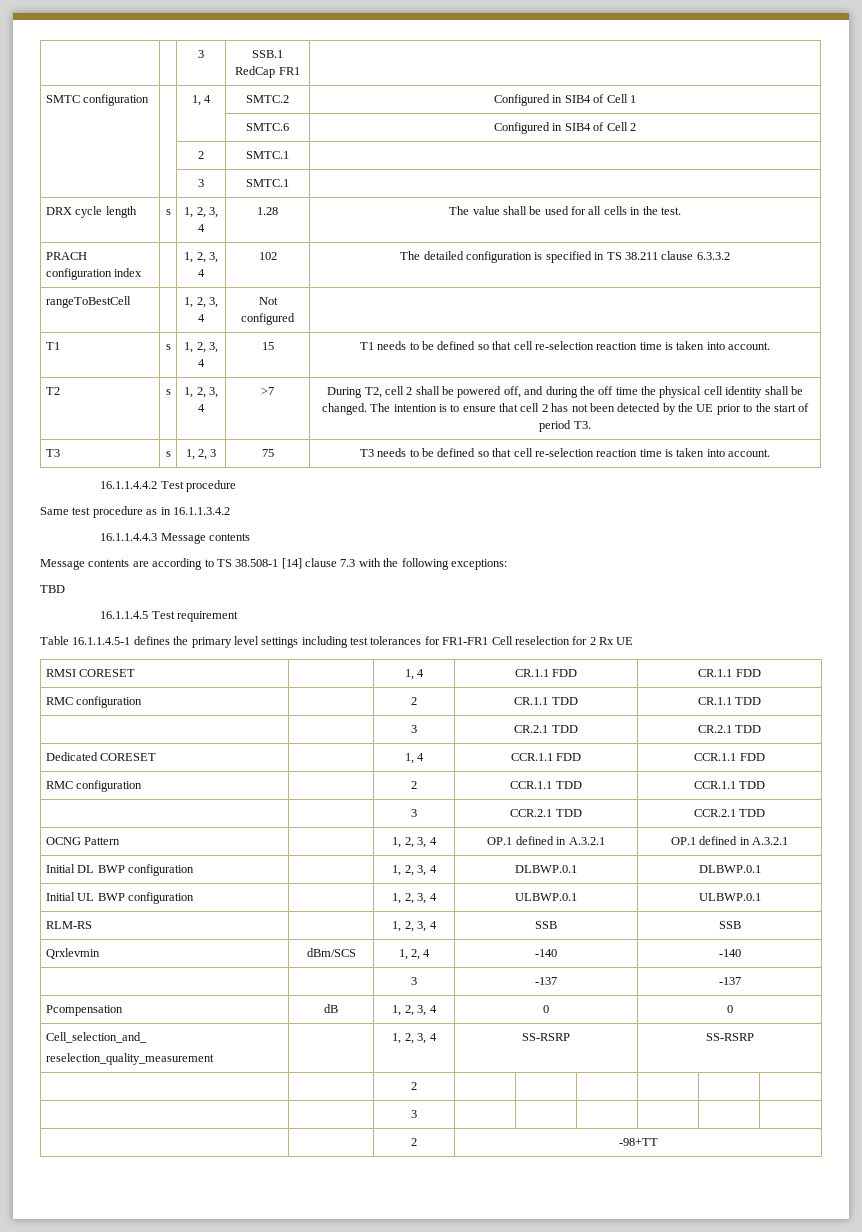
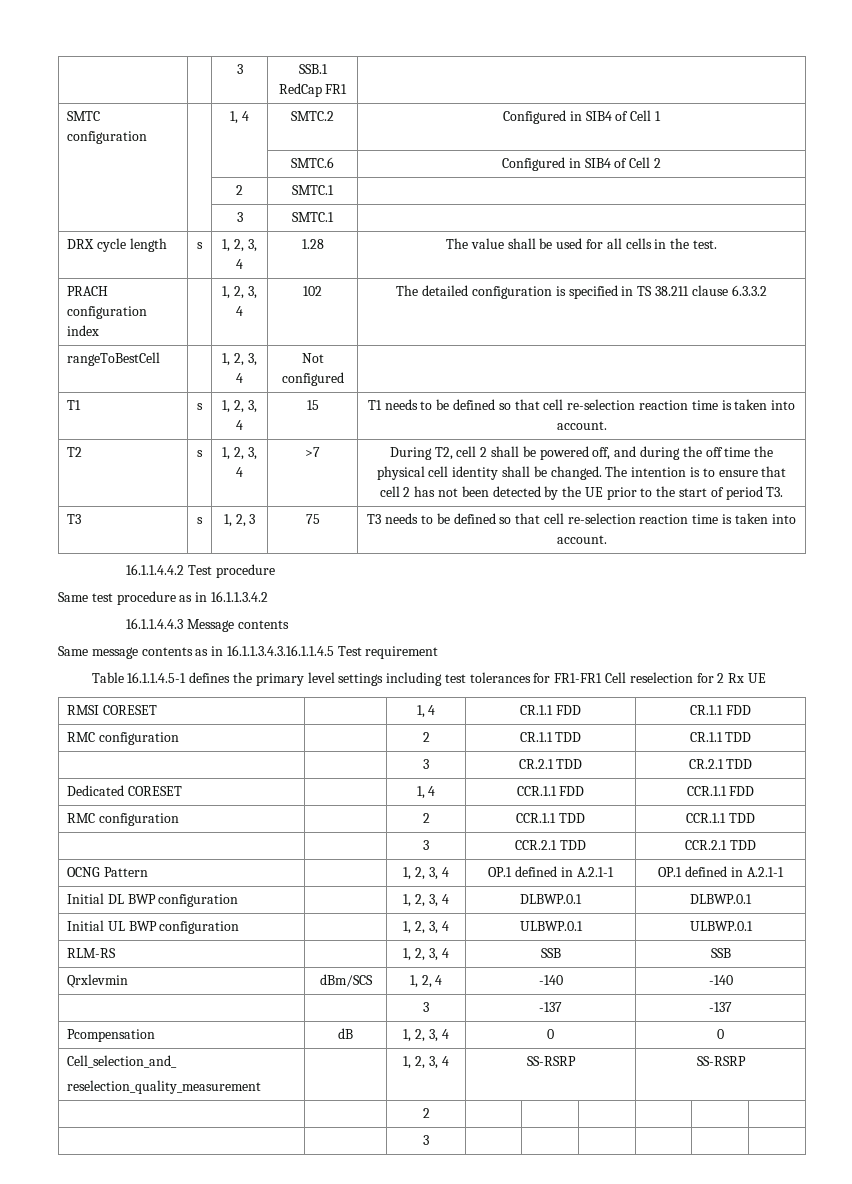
[40,558,507,570] [40,585,65,593] [100,611,149,619] Message contents are according to TS 38.508-1 [14] clause 7.3 with the following exceptions: // TBD // 16.1.1.4.5 -> [58,645,334,659] Same message contents as in 16.1.1.3.4.3.16.1.1.4.5
[568,837,605,845] [670,836,789,845] A.3.2.1 | OP.1 defined in A.3.2.1 -> [576,867,614,877] [658,866,784,877] A.2.1-1 | OP.1 defined in A.2.1-1
[411,1138,417,1146] [618,1138,658,1146] // | | 2 | -98+TT -> (429, 1140) none

